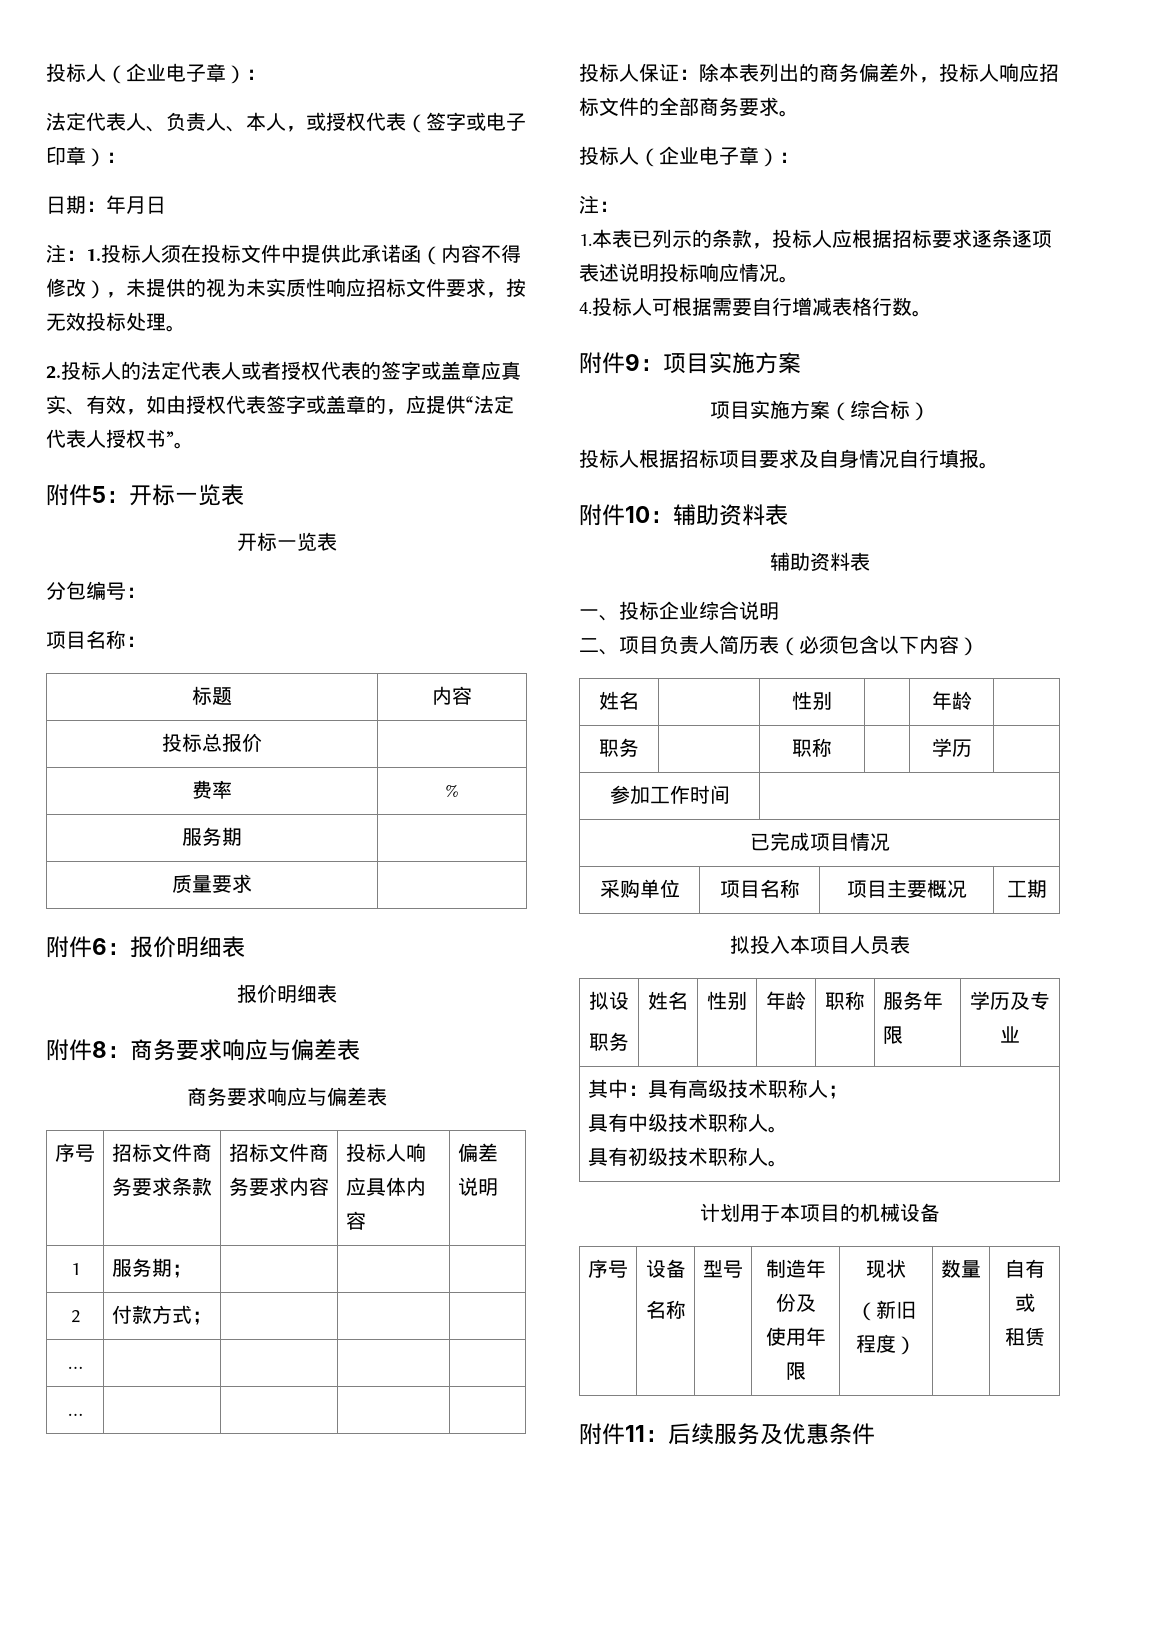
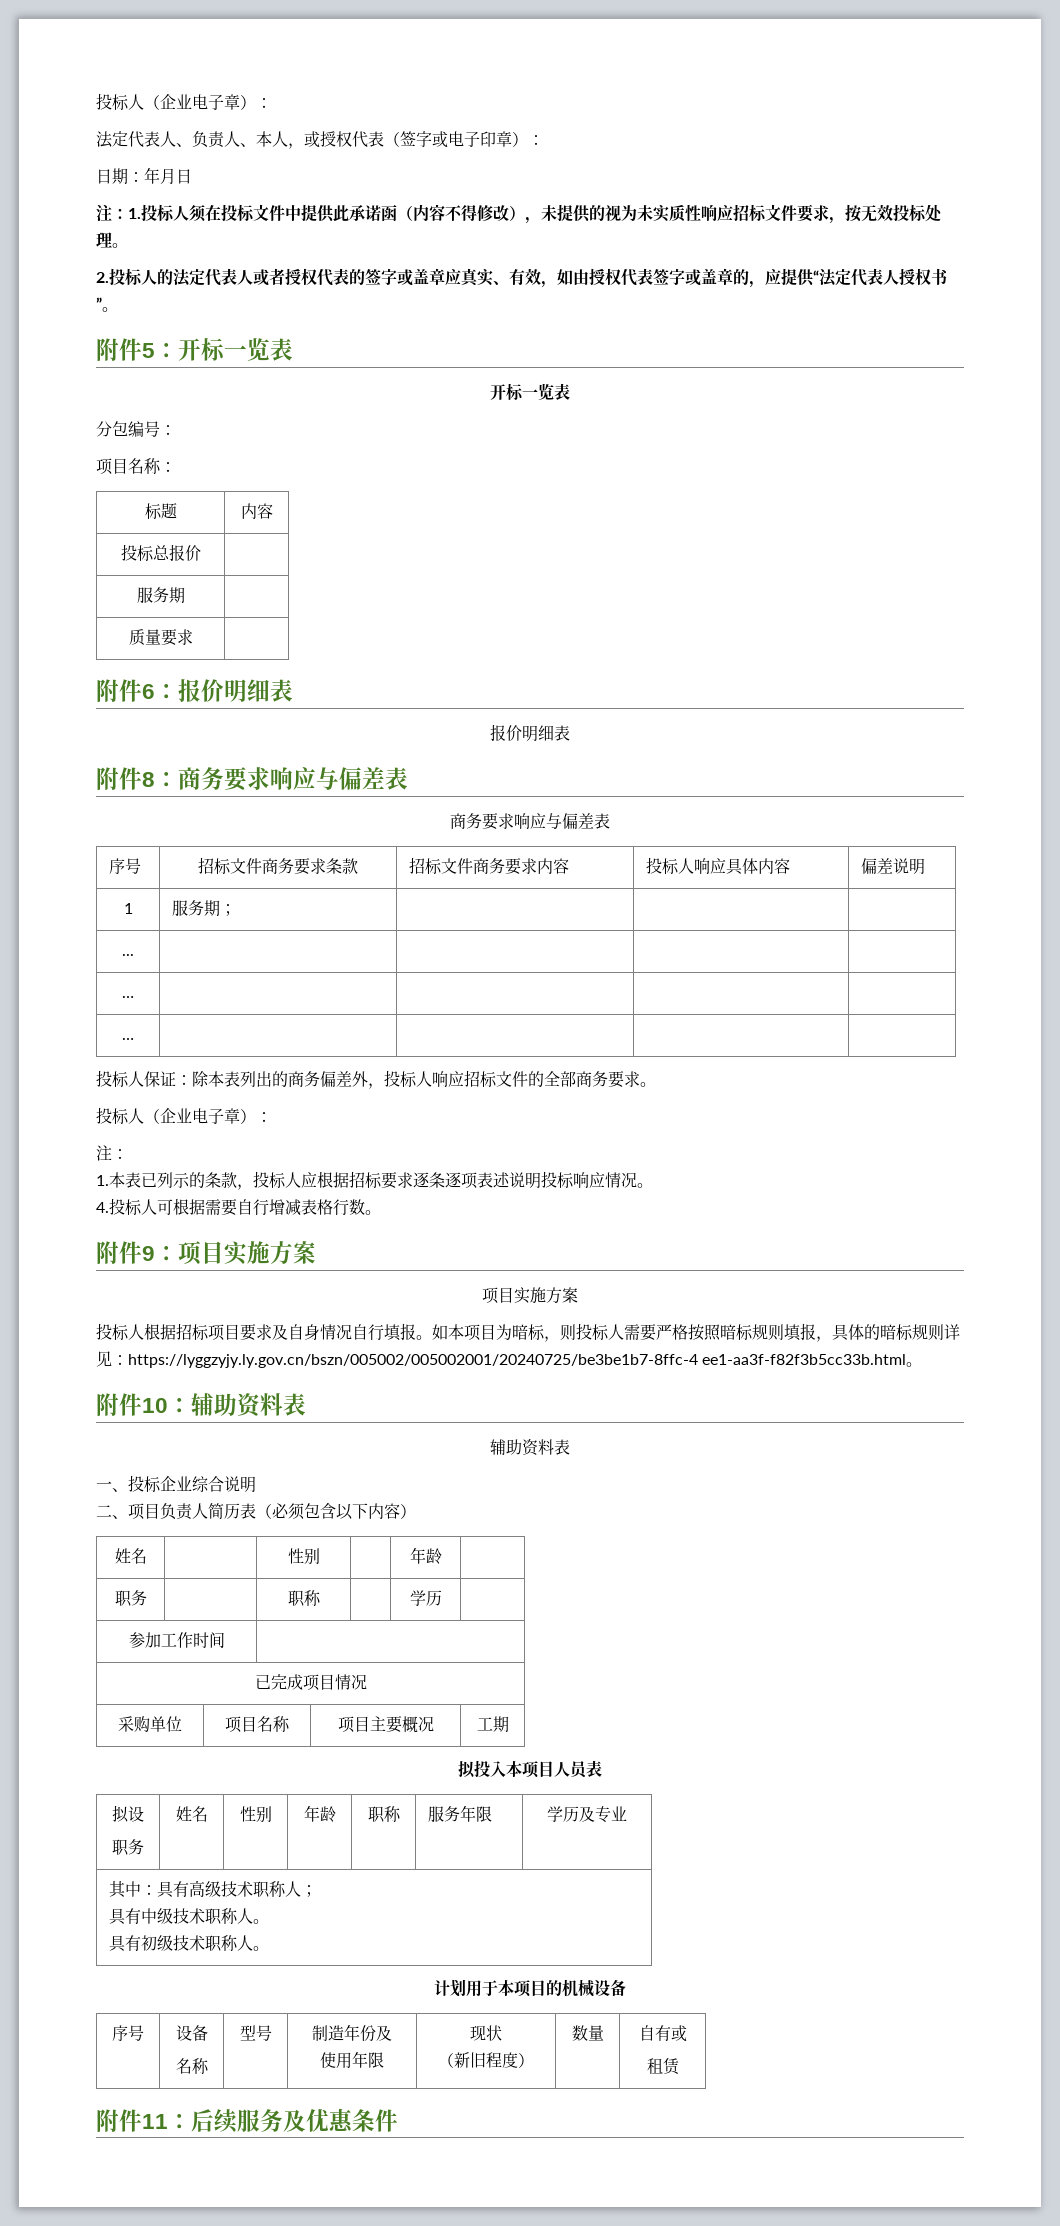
[192,780,232,799] [445,784,460,797] // 费率 | % -> (201, 553) none
[70,1310,80,1323] [111,1305,212,1325] 2 | 付款方式； -> [122,954,134,956] ... |
[829,400,930,421] （综合标） -> (578, 1295) none
(999, 465) none -> [432,1323,960,1342] [96,1351,923,1368] 如本项目为暗标，则投标人需要严格按照暗标规则填报，具体的暗标规则详见：https://lyggzyjy.ly.gov.cn/bszn/005002/005002001/20240725/be3be1b7-8ffc-4 ee1-aa3f-f82f3b5cc33b.html。

